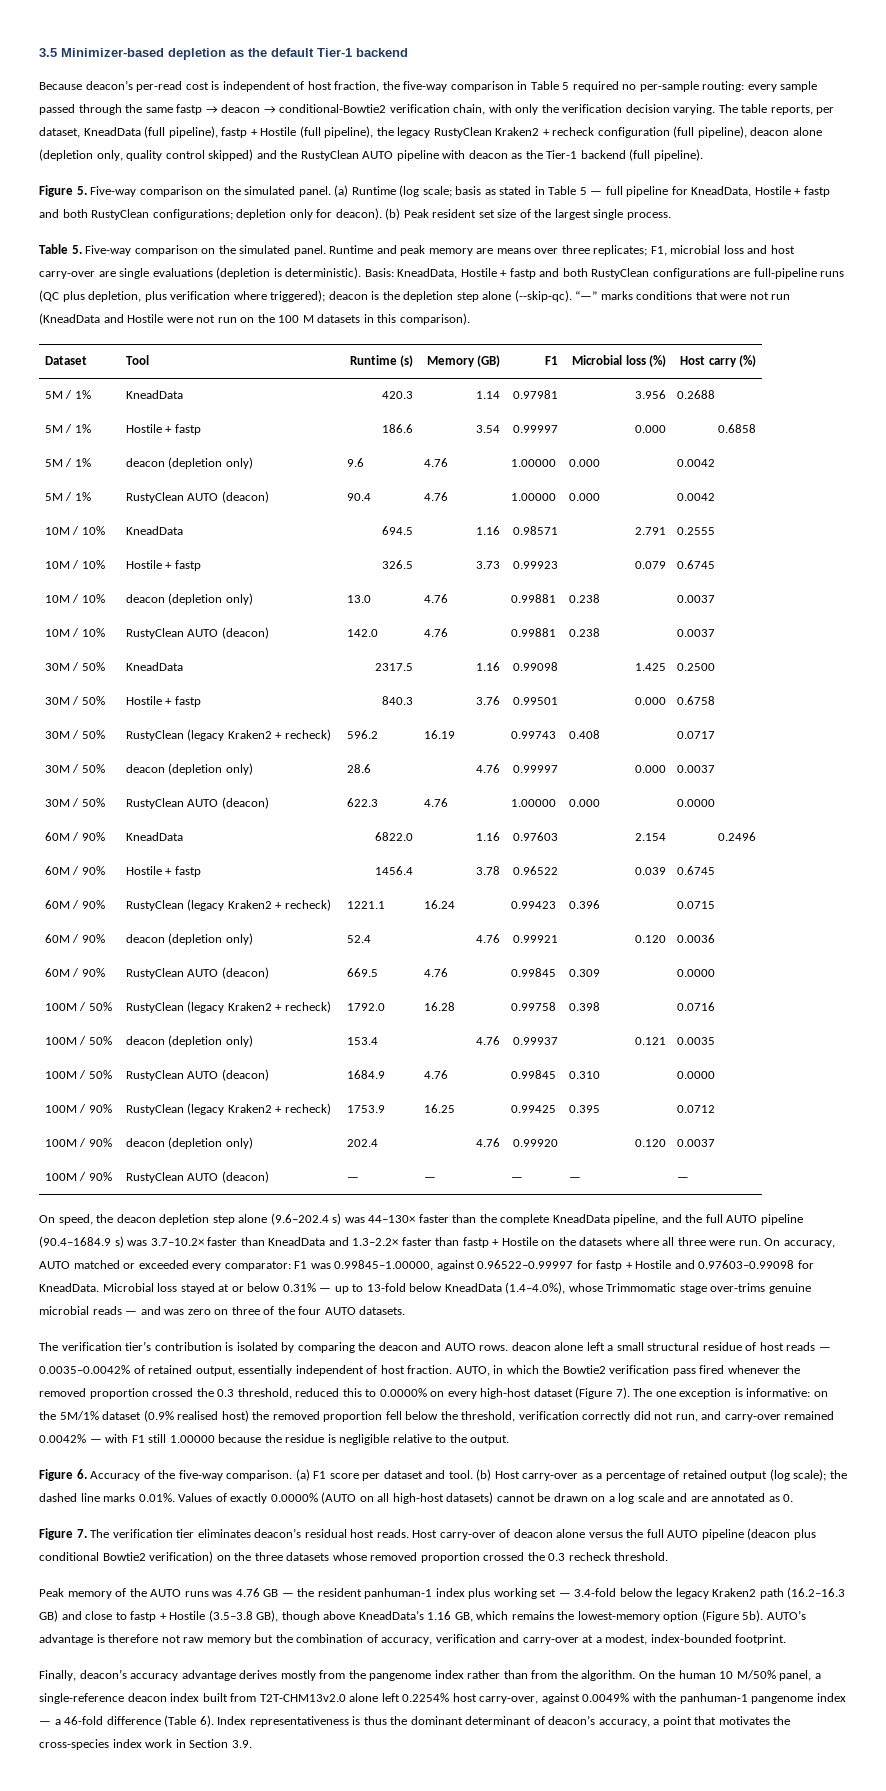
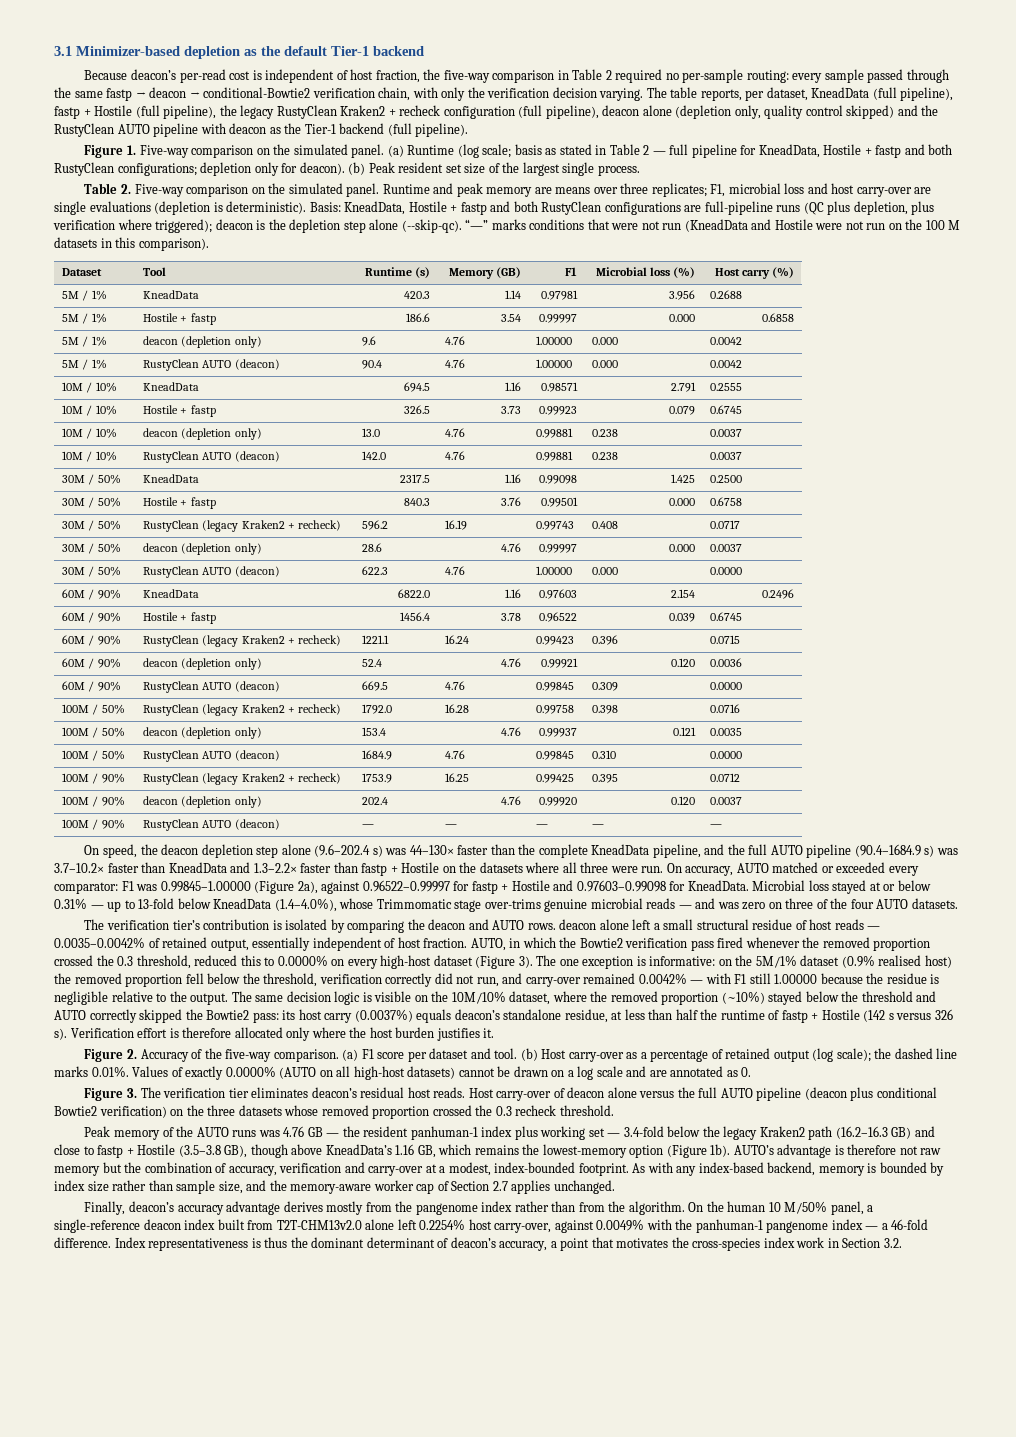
[39,48,57,57] 3.5 -> [54,46,72,56] 3.1
[562,82,570,90] 5 -> [605,70,612,80] 2
[76,186,87,195] 5. -> [126,145,136,155] 1.
[579,187,587,195] 5 -> [643,145,650,155] 2
[71,245,82,254] 5. -> [120,184,131,194] 2.
[334,1260,434,1271] 0.99845–1.00000, -> [160,881,318,894] 0.99845–1.00000 (Figure 2a),
[615,1387,630,1399] 7). -> [518,956,533,968] 3).
[39,1469,87,1481] // Figure 6. -> [231,991,937,1005] [54,1009,953,1023] [54,1027,495,1041] [84,1049,137,1062] The same decision logic is visible on the 10M/10% dataset, where the removed proportion (~10%) stayed below the threshold and AUTO correctly skipped the Bowtie2 pass: its host carry (0.0037%) equals deacon’s standalone residue, at less than half the runtime of fastp + Hostile (142 s versus 326 s). Verification effort is therefore allocated only where the host burden justifies it. // Figure 2.
[76,1529,87,1538] 7. -> [126,1088,137,1098] 3.
[742,1610,764,1622] 5b). -> [710,1144,731,1157] 1b).
(787, 1639) none -> [632,1162,945,1176] [54,1180,615,1194] As with any index-based backend, memory is bounded by index size rather than sample size, and the memory-aware worker cap of Section 2.7 applies unchanged.
[106,1715,214,1727] difference (Table 6). -> [54,1237,111,1248] difference.
[231,1740,252,1748] 3.9. -> [883,1238,902,1248] 3.2.

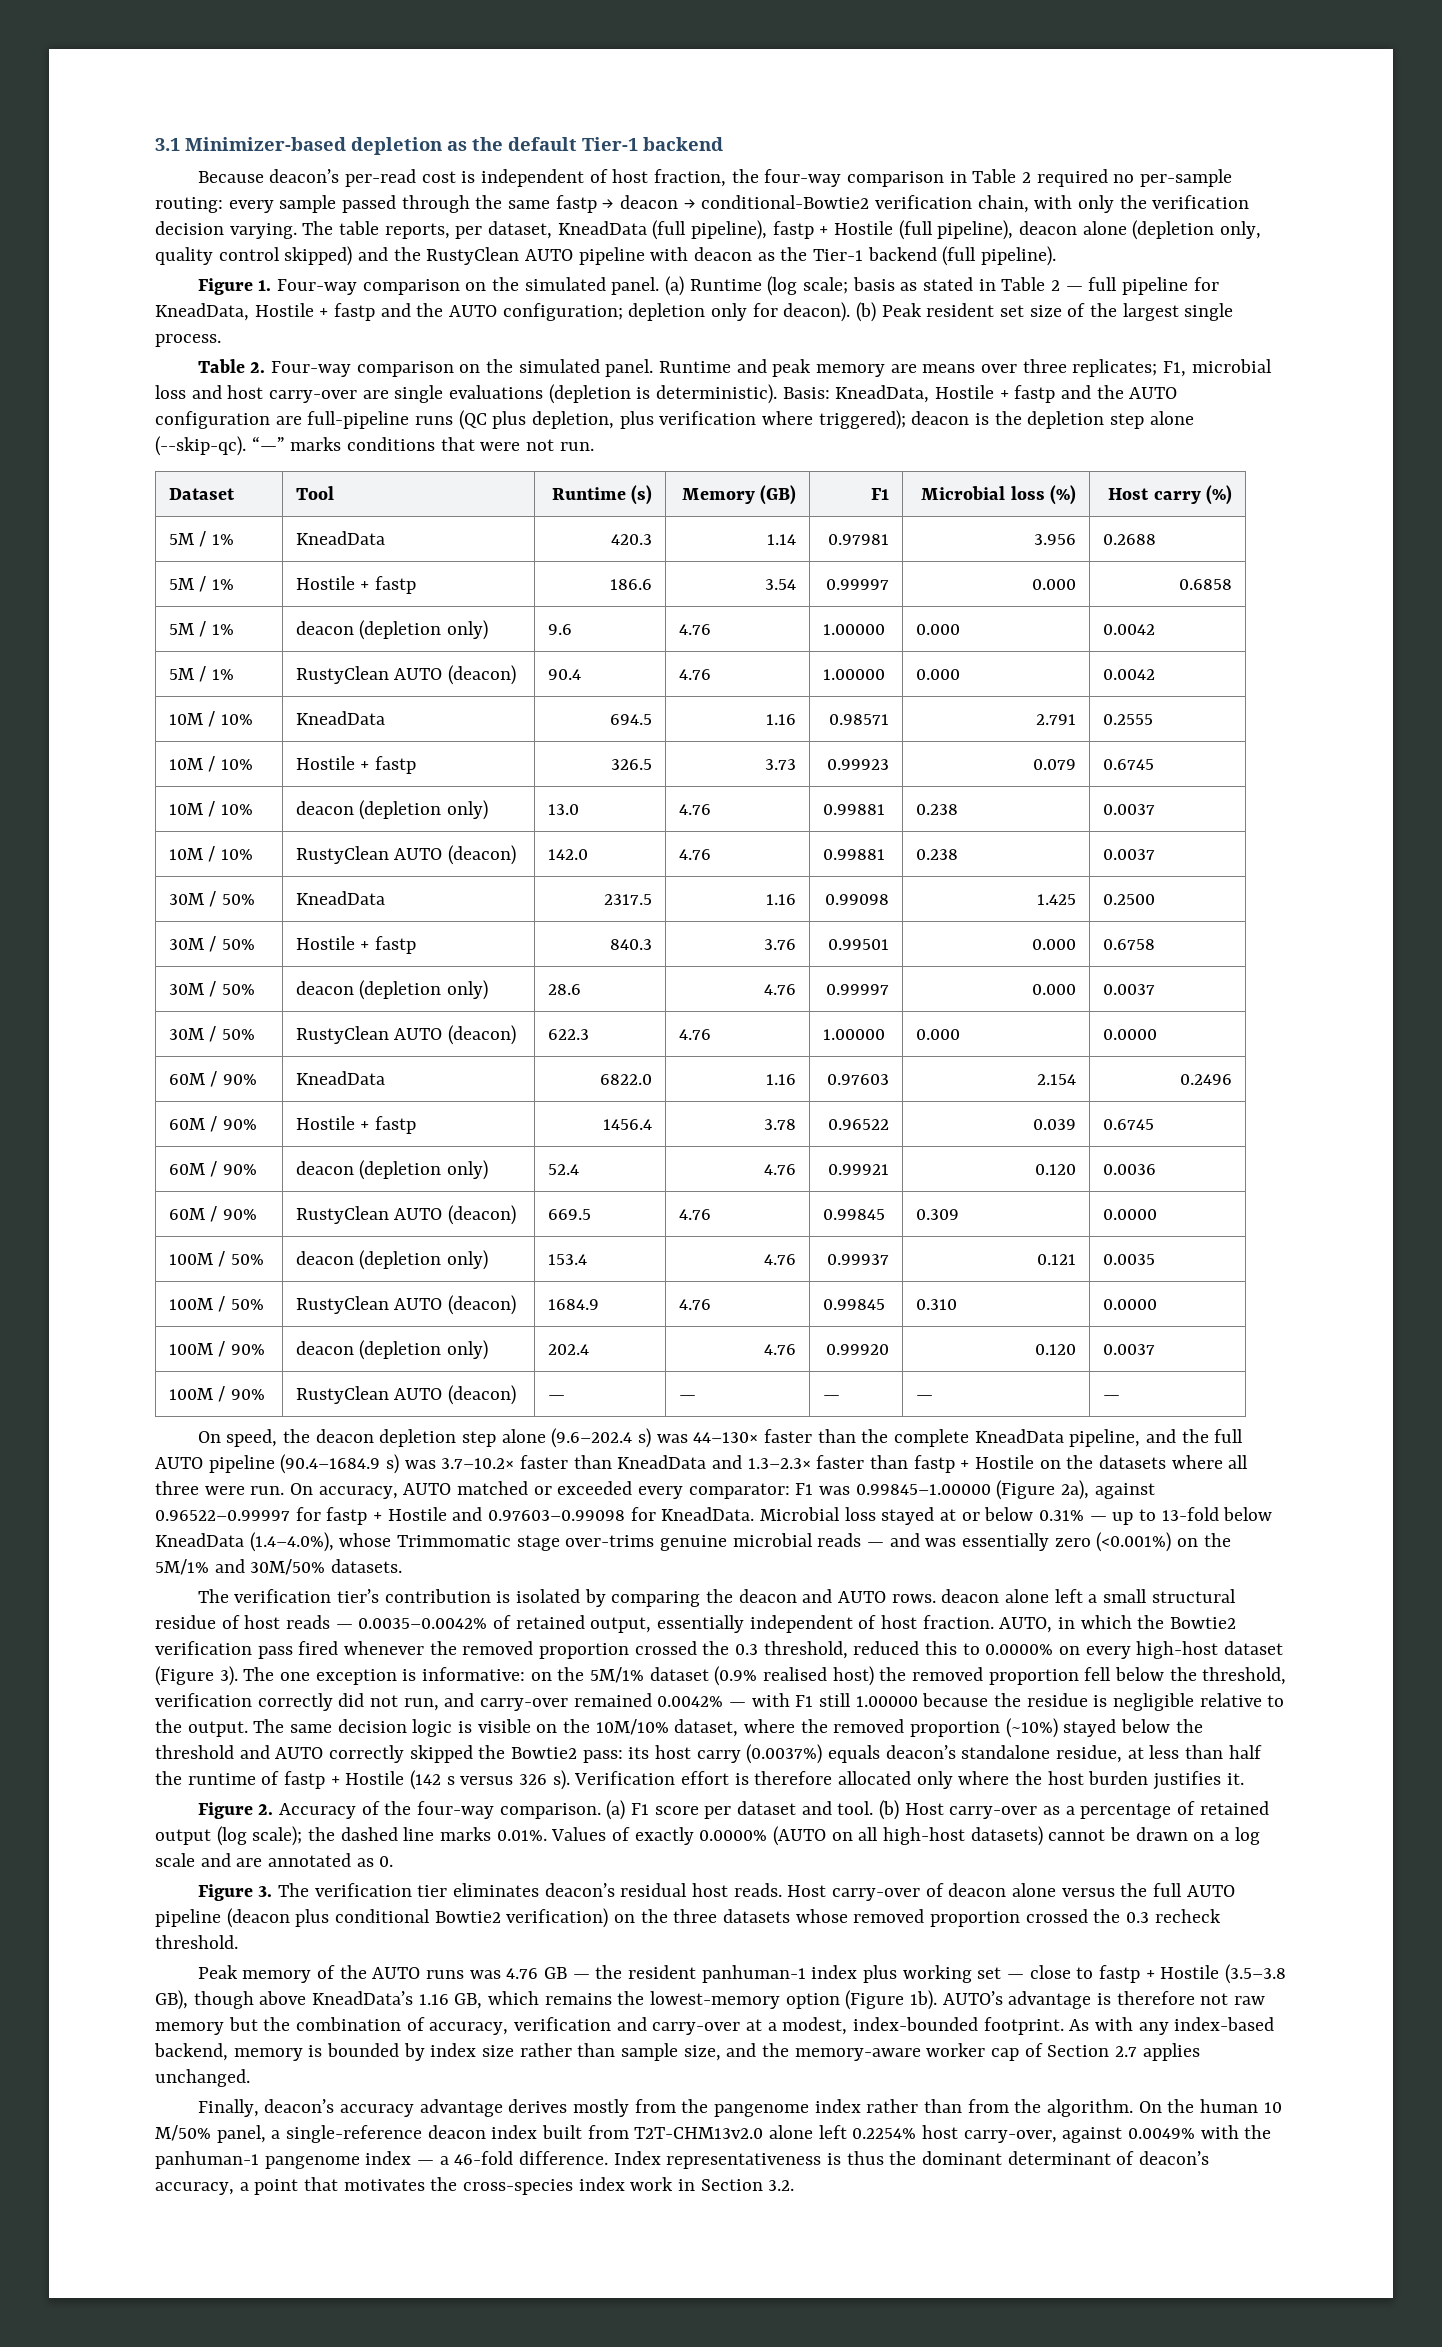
[443,70,490,83] five-way -> [764,169,842,187] four-way
[219,105,599,119] the legacy RustyClean Kraken2 + recheck configuration (full pipeline), -> (1014, 230) none
[139,145,189,158] Five-way -> [276,279,357,295] Four-way
[928,144,953,155] [54,162,197,176] both RustyClean configurations; -> [416,303,623,321] the AUTO configuration;
[134,184,184,197] Five-way -> [270,361,351,377] Four-way
[513,201,681,215] both RustyClean configurations -> [1096,385,1178,399] [155,411,270,429] the AUTO configuration
[662,219,961,232] [54,237,209,251] run (KneadData and Hostile were not run on the 100 M datasets in this comparison). -> [559,442,594,451] run.
[62,520,121,531] [143,520,341,532] [362,520,389,530] [445,520,468,530] [536,521,575,530] [592,521,619,529] [710,520,741,529] // 30M / 50% | RustyClean (legacy Kraken2 + recheck) | 596.2 | 16.19 | 0.99743 | 0.408 | 0.0717 -> (1155, 944) none
[62,635,121,646] [143,635,341,647] [362,635,390,644] [445,635,470,644] [536,636,575,645] [592,635,619,645] [710,635,741,644] // 60M / 90% | RustyClean (legacy Kraken2 + recheck) | 1221.1 | 16.24 | 0.99423 | 0.396 | 0.0715 -> (1154, 1124) none
[62,704,125,715] [143,704,341,716] [362,704,393,714] [445,704,470,713] [536,705,575,714] [592,705,619,714] [710,704,741,713] // 100M / 50% | RustyClean (legacy Kraken2 + recheck) | 1792.0 | 16.28 | 0.99758 | 0.398 | 0.0716 -> (1157, 1214) none
[62,773,125,784] [143,773,341,785] [362,773,393,783] [445,773,470,782] [536,774,575,783] [592,774,619,783] [710,773,741,782] // 100M / 90% | RustyClean (legacy Kraken2 + recheck) | 1753.9 | 16.25 | 0.99425 | 0.395 | 0.0712 -> (1157, 1304) none
[253,863,297,873] 1.3–2.2× -> [747,1458,811,1469] 1.3–2.3×
[742,898,909,910] zero on three of the four AUTO -> [962,1532,1231,1552] [155,1559,326,1575] essentially zero (<0.001%) on the 5M/1% and 30M/50%
[225,1049,272,1062] five-way -> [416,1801,494,1819] four-way
[623,1126,935,1140] 3.4-fold below the legacy Kraken2 path (16.2–16.3 GB) and -> (1025, 1976) none

